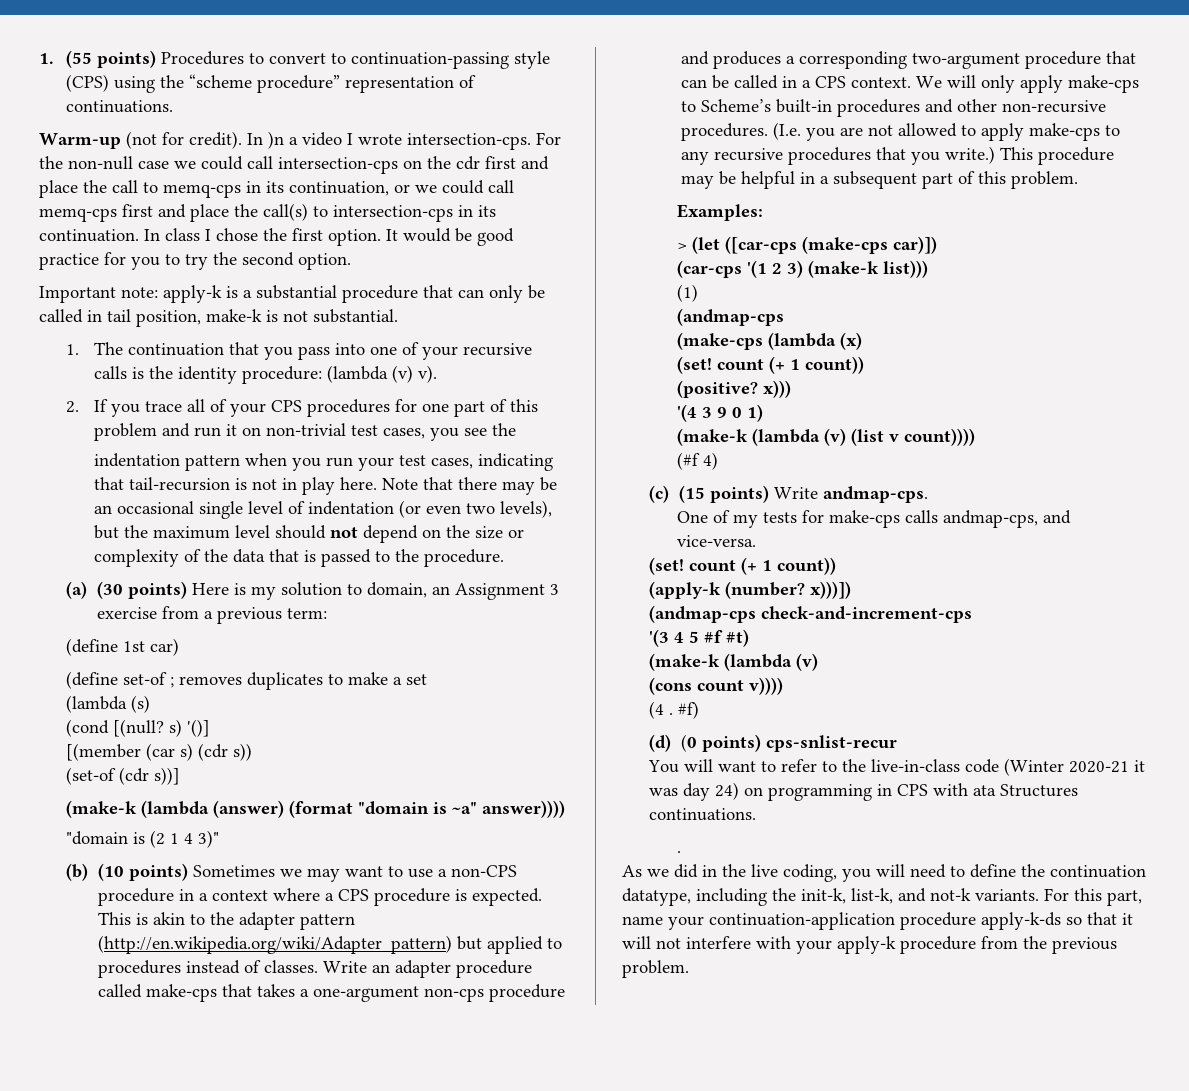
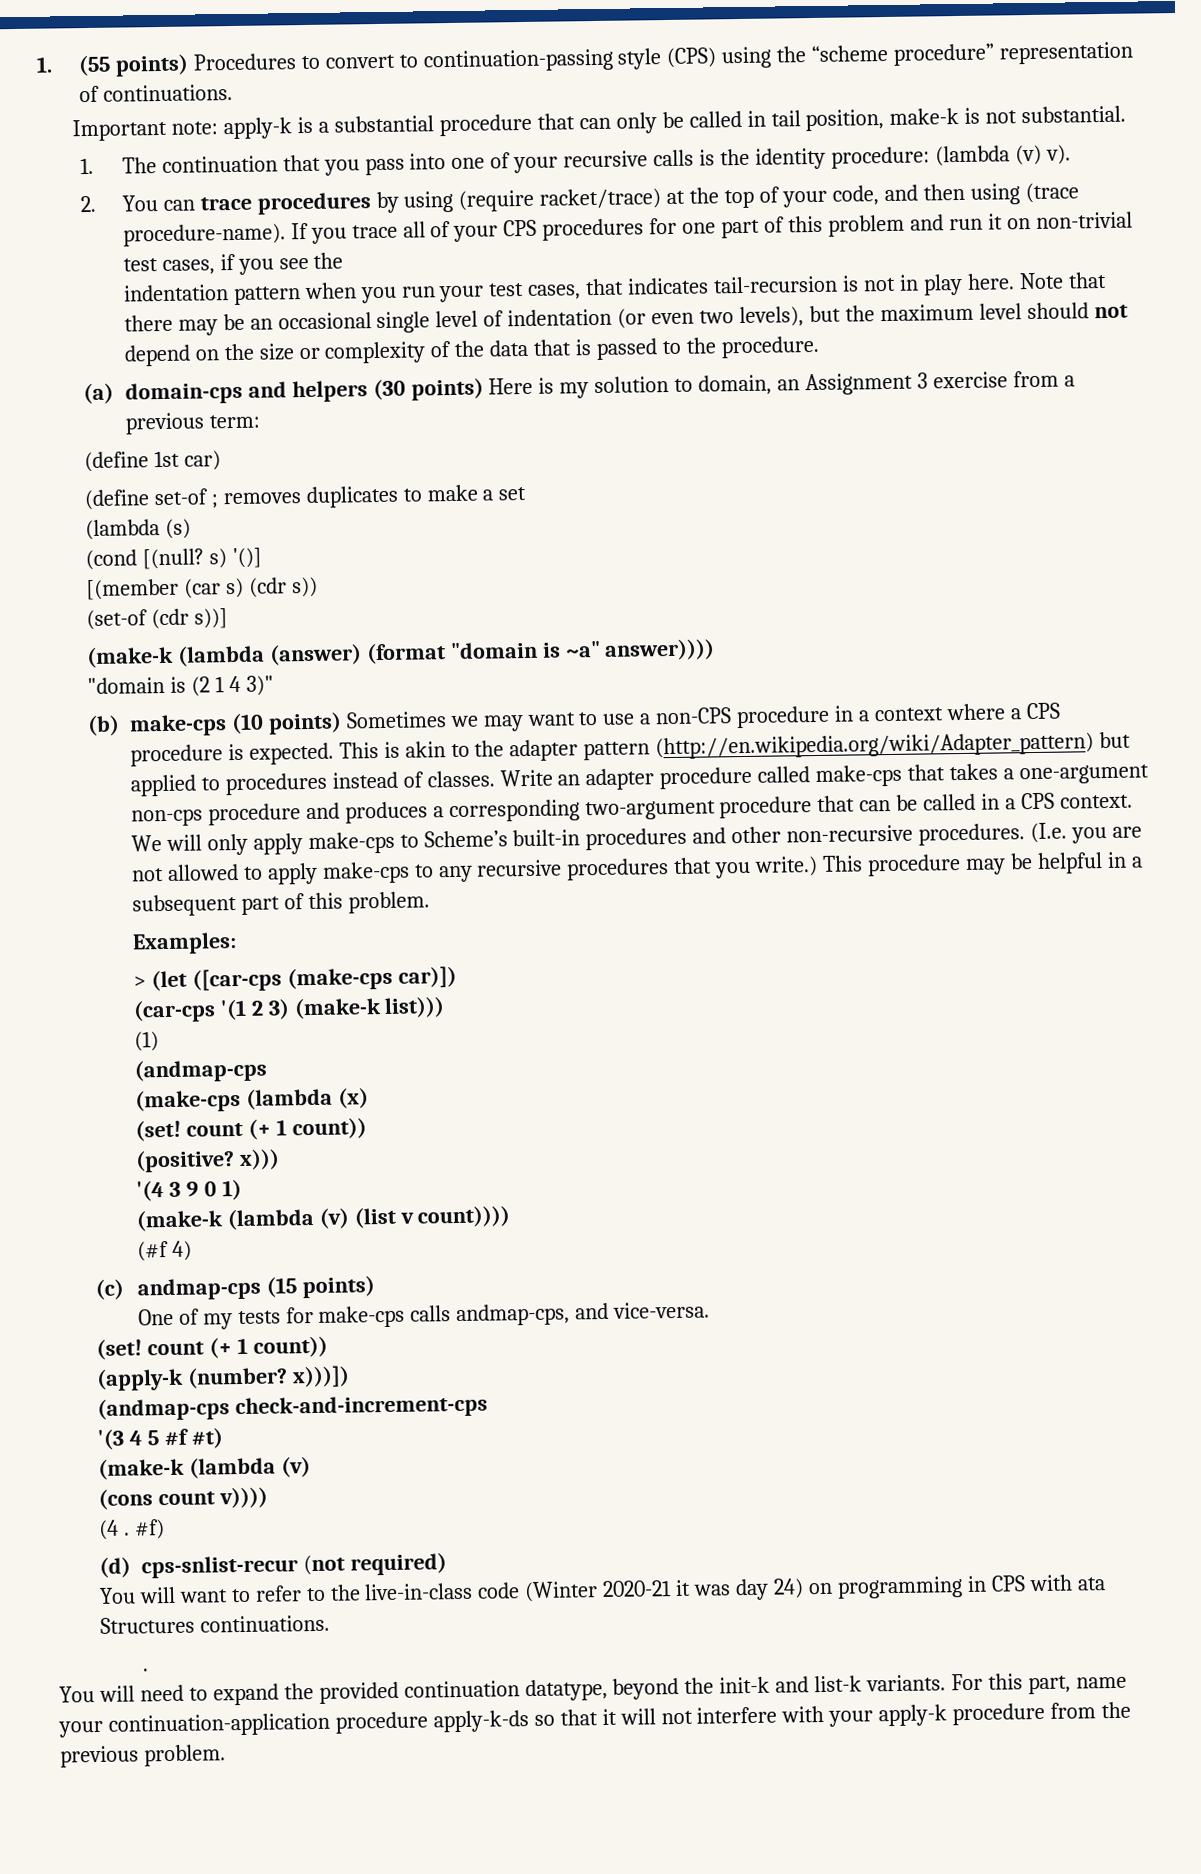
[39,131,561,150] [39,156,549,174] [39,180,514,198] [39,203,496,222] [39,228,514,246] [39,252,351,270] // Warm-up (not for credit). In )n a video I wrote intersection-cps. For the non-null case we could call intersection-cps on the cdr first and place the call to memq-cps in its continuation, or we could call memq-cps first and place the call(s) to intersection-cps in its continuation. In class I chose the first option. It would be good practice for you to try the second option. -> (233, 92) none
(80, 407) none -> [121,182,1079,215] [122,223,286,247] You can trace procedures by using (require racket/trace) at the top of your code, and then using (trace procedure-name).
(425, 433) none -> [219,253,236,271] if
[477,453,553,471] [93,477,124,490] indicating that -> [585,277,710,296] that indicates
(88, 590) none -> [124,380,368,405] domain-cps and helpers
(89, 872) none -> [128,714,227,737] make-cps
(670, 494) none -> [136,1277,261,1301] andmap-cps
[773,486,928,503] Write andmap-cps. -> (375, 1287) none
[680,734,761,752] (0 points) -> (131, 1567) none
(897, 743) none -> [302,1552,447,1576] (not required)
[622,864,1146,882] [622,888,971,906] As we did in the live coding, you will need to define the continuation datatype, including the init-k, list-k, and not-k -> [59,1675,863,1706] You will need to expand the provided continuation datatype, beyond the init-k and list-k

